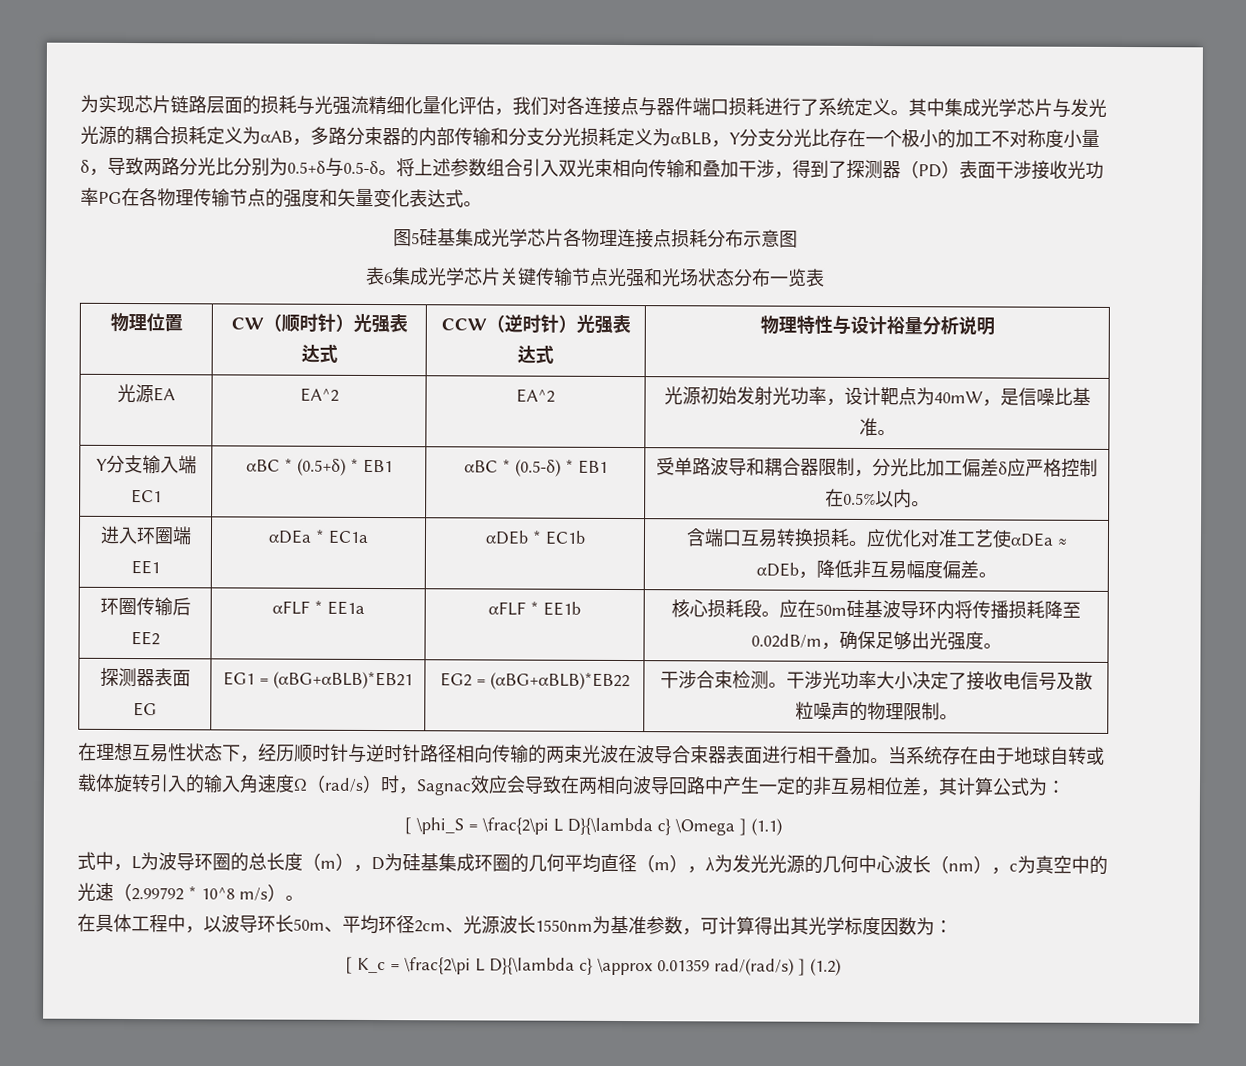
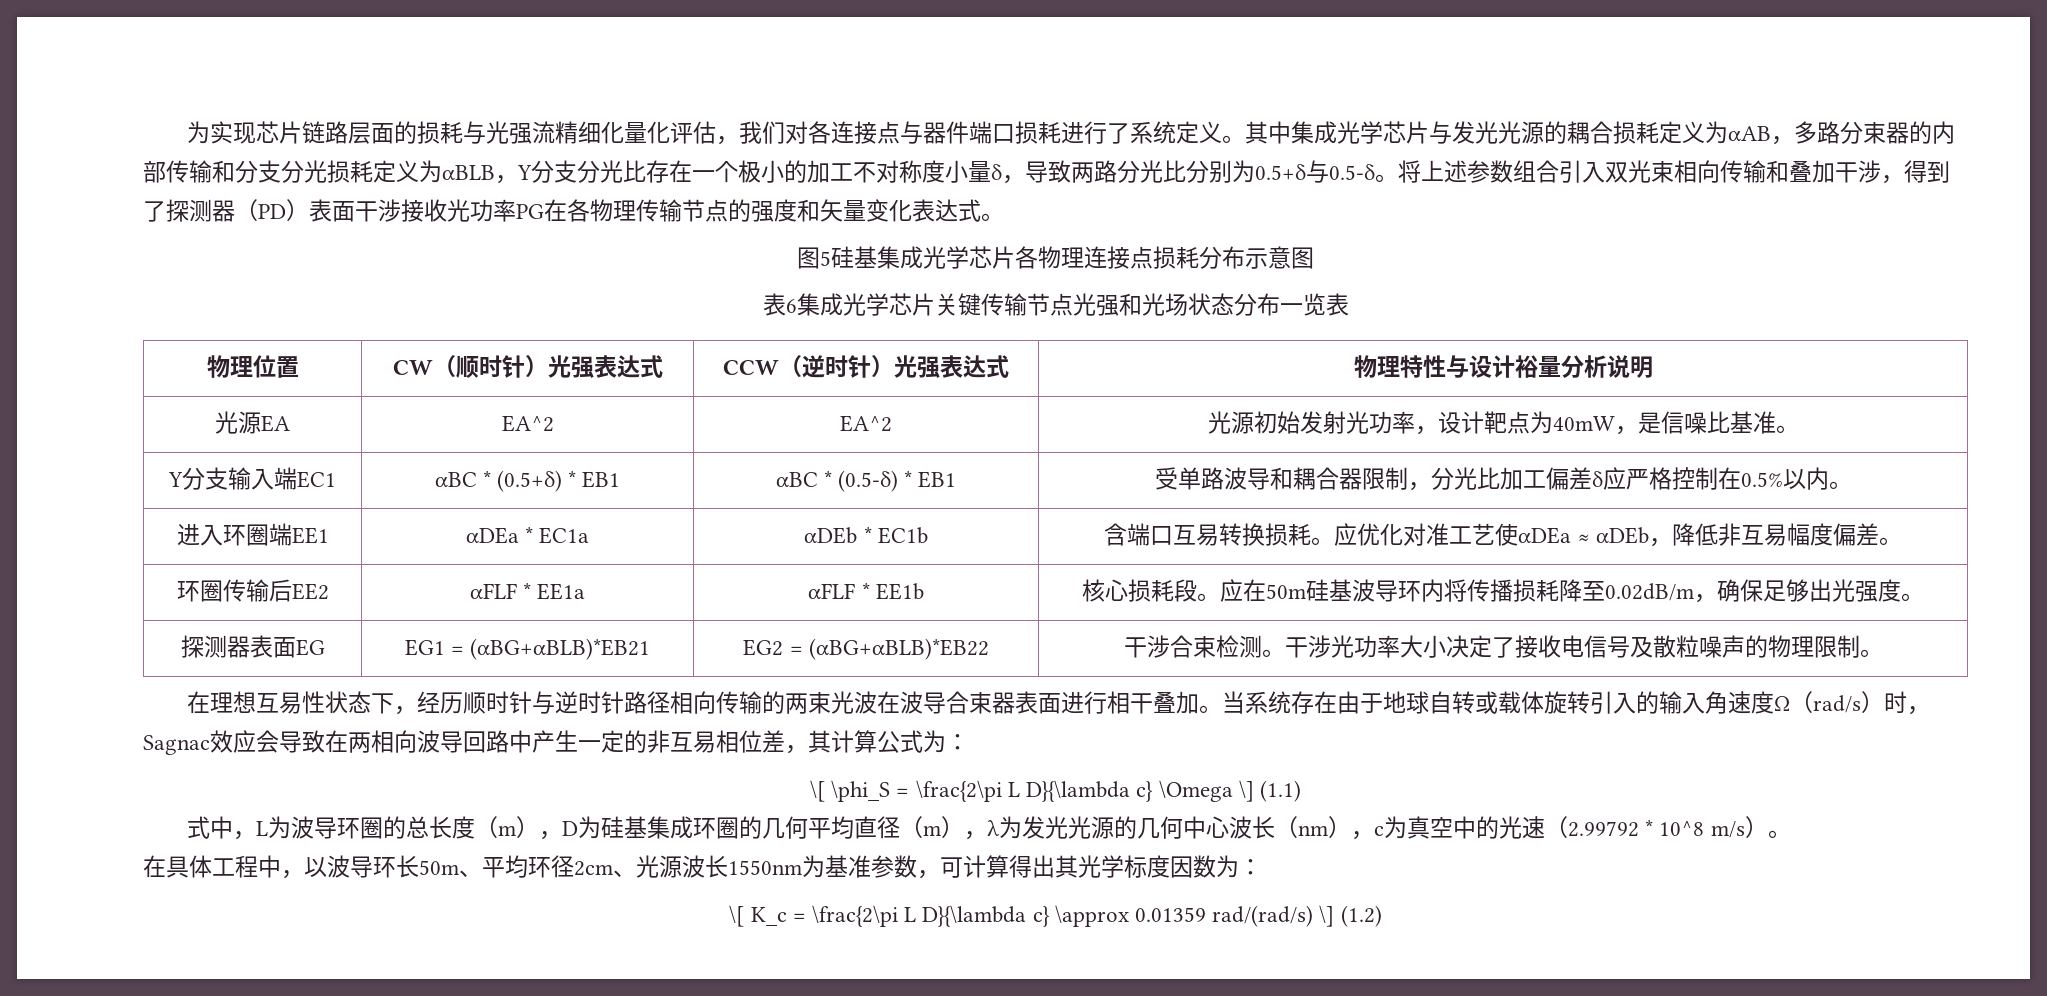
[403,817,412,835] [ -> [810,780,826,802] \[
[738,818,747,836] ] -> [1238,780,1254,802] \]
[344,956,353,974] [ -> [729,905,745,927] \[
[797,958,806,976] ] -> [1319,905,1335,927] \]

